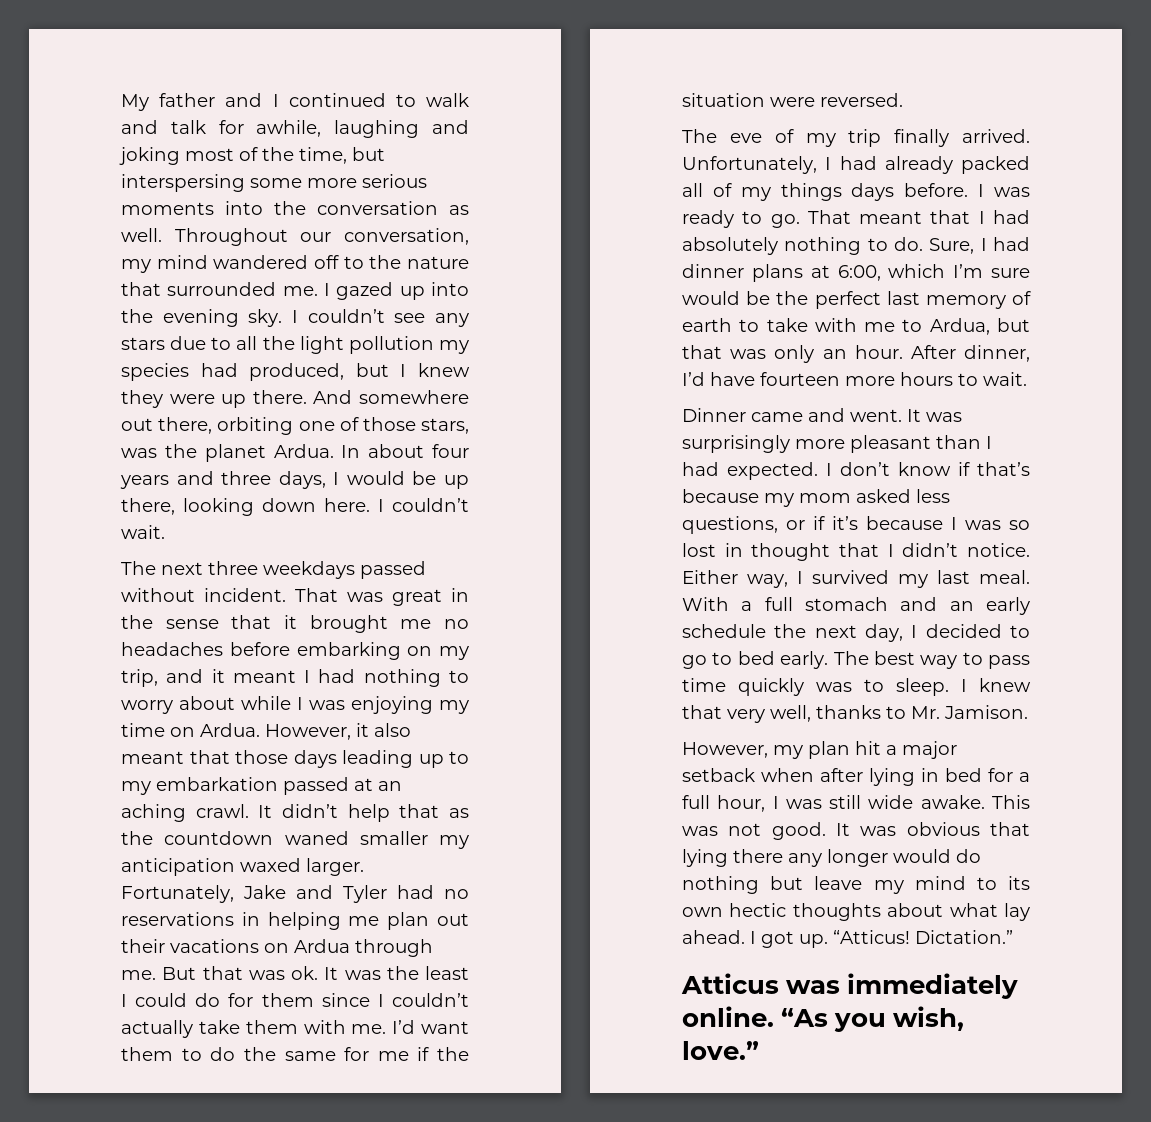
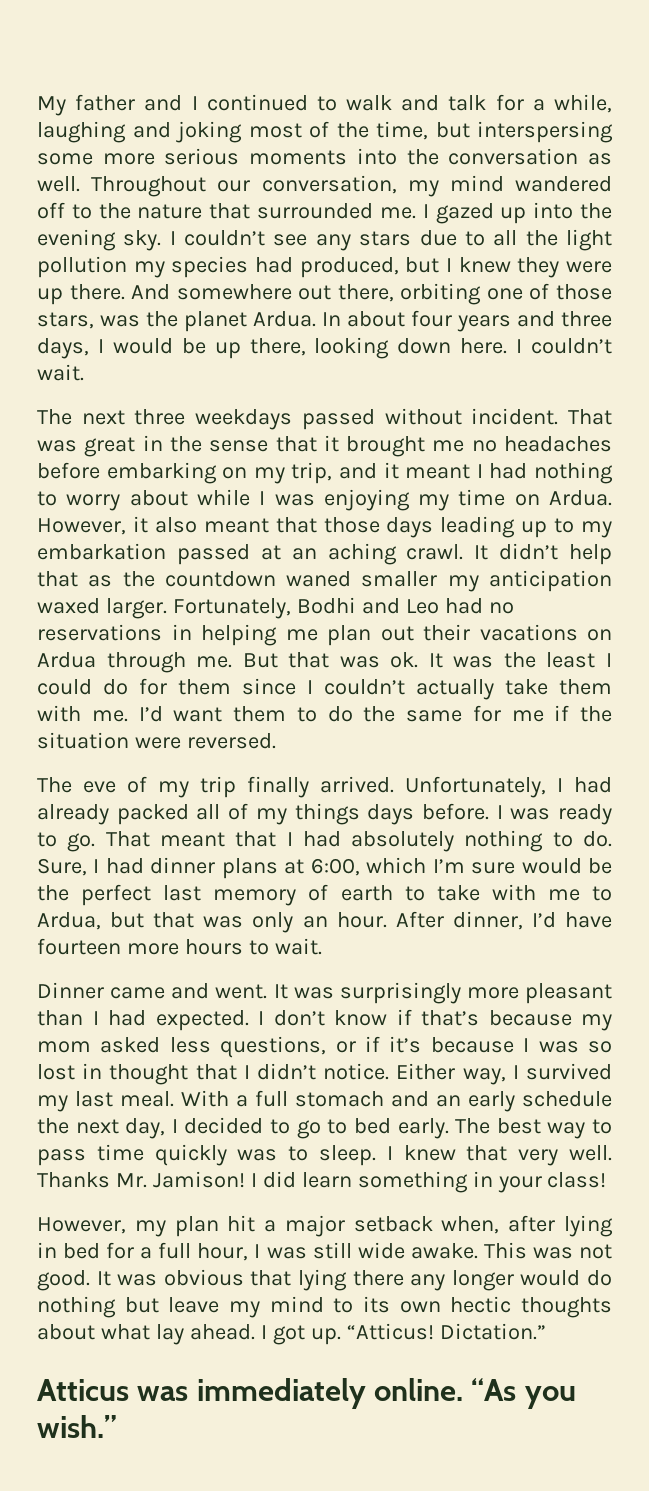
[256,120,322,137] awhile, -> [532,94,612,113] a while,
[243,885,387,903] Jake and Tyler -> [296,597,439,614] Bodhi and Leo
[770,705,1028,722] well, thanks to Mr. Jamison. -> [569,1145,612,1161] [37,1171,607,1193] well. Thanks Mr. Jamison! I did learn something in your class!
[761,768,814,782] when -> [441,1216,500,1234] when,
[893,1006,965,1031] [682,1041,759,1060] wish, love.” -> [37,1415,116,1438] wish.”

